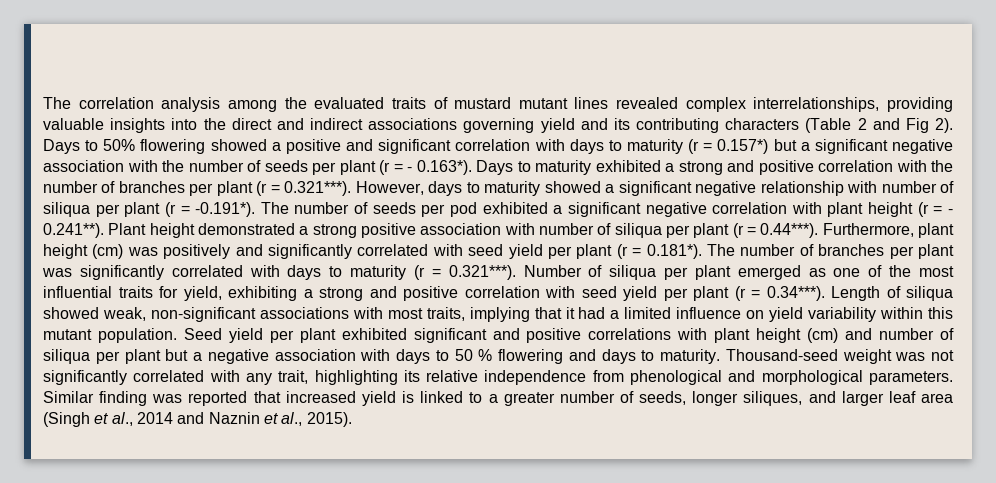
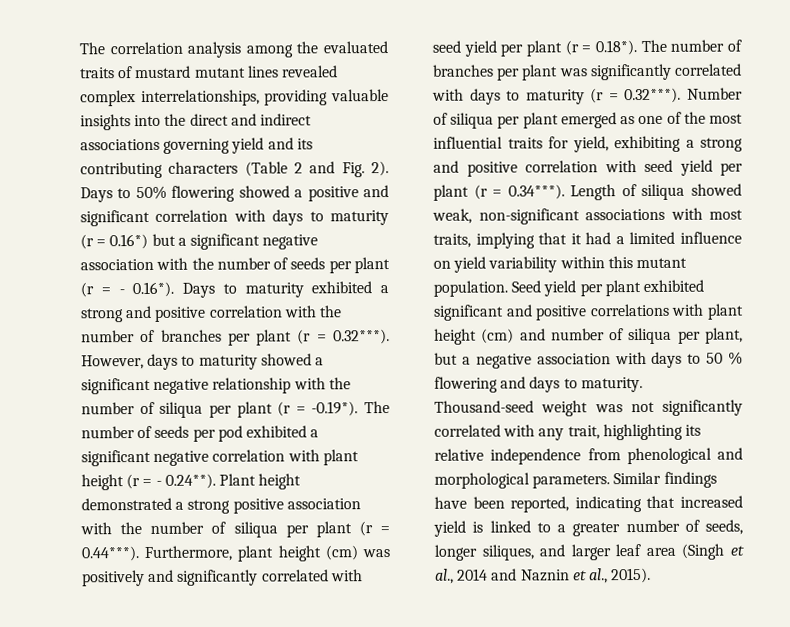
[905,118,929,133] Fig -> [341,162,365,178] Fig.
[717,139,769,154] 0.157*) -> [109,233,149,250] 0.16*)
[416,160,472,175] 0.163*). -> [132,281,175,298] 0.16*).
[284,181,352,196] 0.321***). -> [332,329,390,345] 0.32***).
[881,181,955,193] [43,202,256,217] number of siliqua per plant (r = -0.191*). -> [328,377,351,390] [81,401,359,418] the number of siliqua per plant (r = -0.19*).
[43,223,104,238] 0.241**). -> [164,473,216,489] 0.24**).
(535, 229) none -> [120,522,143,535] the
[646,244,702,259] 0.181*). -> [595,40,637,56] 0.18*).
[448,265,516,280] 0.321***). -> [624,87,682,104] 0.32***).
[124,349,161,364] plant -> [705,327,743,344] plant,
[99,391,248,406] finding was reported -> [663,471,717,488] [434,496,642,513] findings have been reported, indicating

